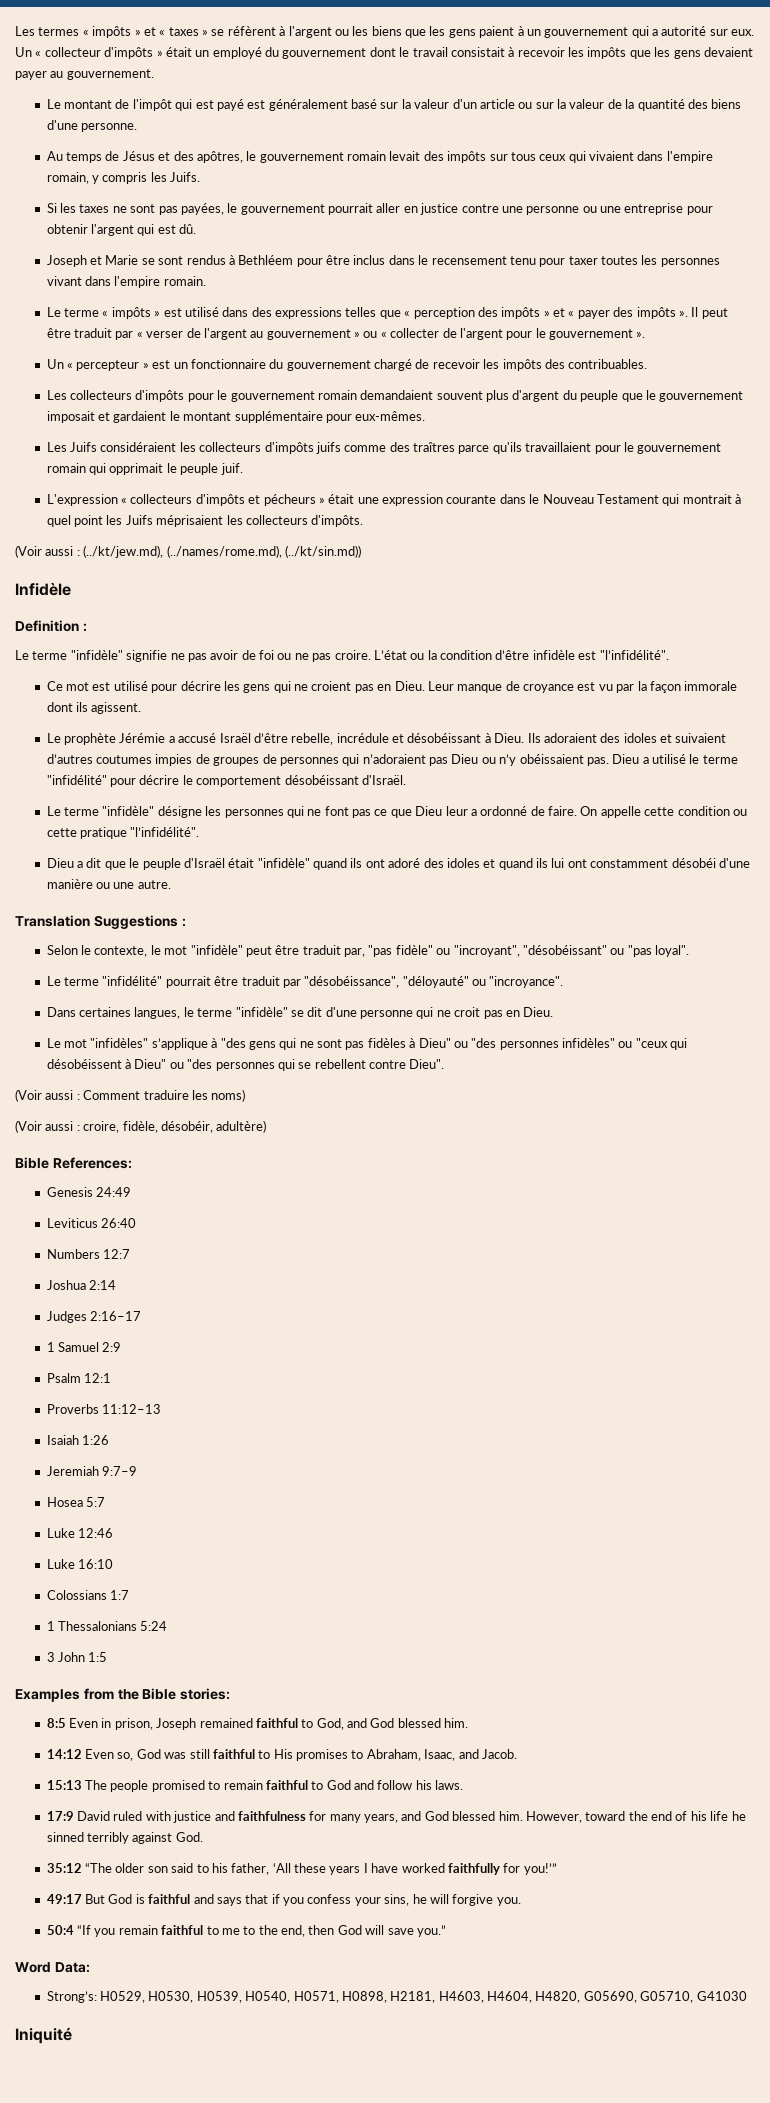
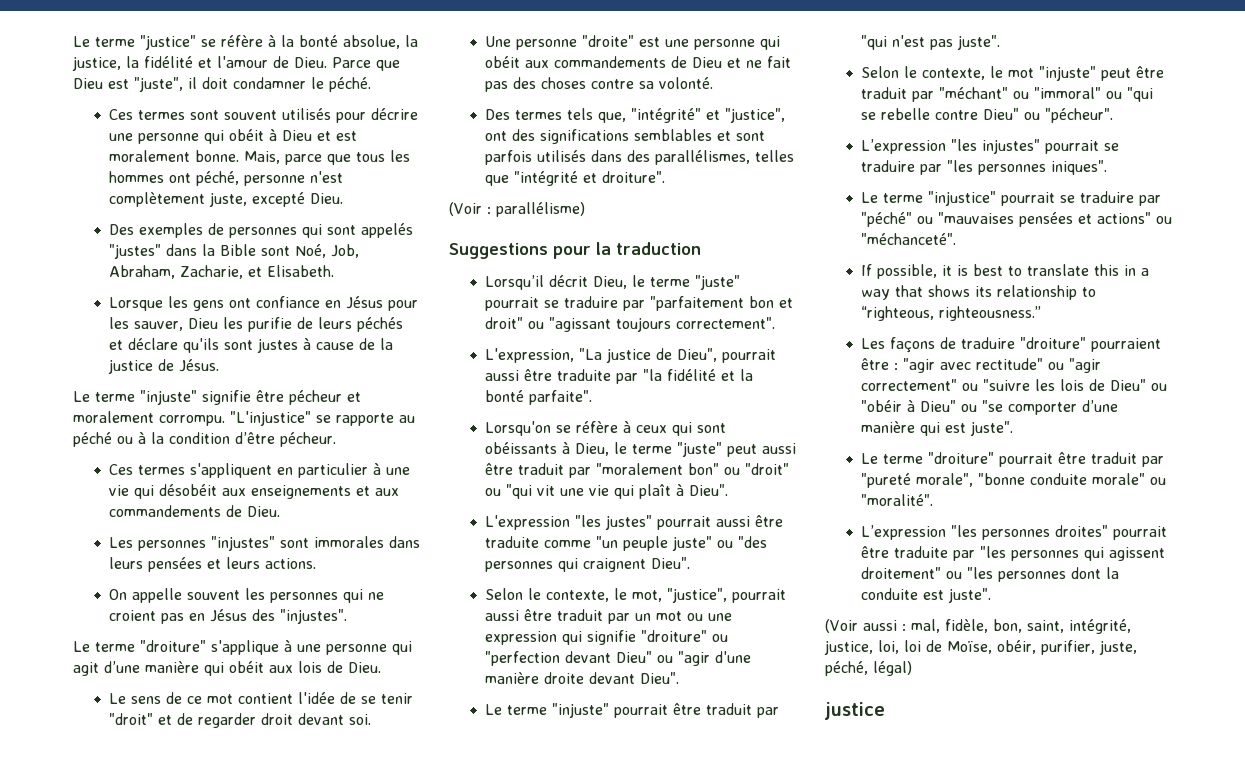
[15,26,755,38] [15,47,753,59] [15,69,154,80] [46,99,742,111] [46,120,138,132] [46,151,713,163] [46,172,201,184] [46,203,713,215] [46,224,197,236] [46,255,720,267] [46,276,206,288] [46,307,728,319] [46,328,646,340] [46,359,648,371] [46,390,744,402] [46,411,426,423] [46,442,722,454] [46,463,243,475] [46,494,742,506] [46,515,364,527] [15,545,361,558] [15,582,71,596] [15,620,87,632] [15,650,669,662] [46,681,271,693] Les termes « impôts » et « taxes » se réfèrent à l'argent ou les biens que les gens paient à un gouvernement qui a autorité sur eux. Un « collecteur d'impôts » était un employé du gouvernement dont le travail consistait à recevoir les impôts que les gens devaient payer au gouvernement. // Le montant de l'impôt qui est payé est généralement basé sur la valeur d'un article ou sur la valeur de la quantité des biens d'une personne. // Au temps de Jésus et des apôtres, le gouvernement romain levait des impôts sur tous ceux qui vivaient dans l'empire romain, y compris les Juifs. // Si les taxes ne sont pas payées, le gouvernement pourrait aller en justice contre une personne ou une entreprise pour obtenir l'argent qui est dû. // Joseph et Marie se sont rendus à Bethléem pour être inclus dans le recensement tenu pour taxer toutes les personnes vivant dans l'empire romain. // Le terme « impôts » est utilisé dans des expressions telles que « perception des impôts » et « payer des impôts ». Il peut être traduit par « verser de l'argent au gouvernement » ou « collecter de l'argent pour le gouvernement ». // Un « percepteur » est un fonctionnaire du gouvernement chargé de recevoir les impôts des contribuables. // Les collecteurs d'impôts pour le gouvernement romain demandaient souvent plus d'argent du peuple que le gouvernement imposait et gardaient le montant supplémentaire pour eux-mêmes. // Les Juifs considéraient les collecteurs d'impôts juifs comme des traîtres parce qu'ils travaillaient pour le gouvernement romain qui opprimait le peuple juif. // L'expression « collecteurs d'impôts et pécheurs » était une expression courante dans le Nouveau Testament qui montrait à quel point les Juifs méprisaient les collecteurs d'impôts. // (Voir aussi : (../kt/jew.md), (../names/rome.md), (../kt/sin.md)) // Infidèle // Definition : // Le terme "infidèle" signifie ne pas avoir de foi ou ne pas croire. L’état ou la condition d’être infidèle est "l’infidélité". // Ce mot est utilisé pour décrire les gens -> [73,35,418,50] [72,56,400,71] [73,77,371,92] [108,108,418,123] [108,129,357,144] [108,150,410,165] [108,171,343,186] [108,192,343,207] [108,223,413,238] [108,244,359,259] [108,265,334,279] [108,296,418,311] [108,317,403,332] [108,338,393,353] [107,359,219,374] [73,390,361,405] [73,411,415,426] [73,432,336,447] [108,463,410,478] [108,484,399,499] [108,505,280,517] [108,536,420,551] [108,557,316,572] [108,588,338,603] Le terme "justice" se réfère à la bonté absolue, la justice, la fidélité et l'amour de Dieu. Parce que Dieu est "juste", il doit condamner le péché. // Ces termes sont souvent utilisés pour décrire une personne qui obéit à Dieu et est moralement bonne. Mais, parce que tous les hommes ont péché, personne n'est complètement juste, excepté Dieu. // Des exemples de personnes qui sont appelés "justes" dans la Bible sont Noé, Job, Abraham, Zacharie, et Elisabeth. // Lorsque les gens ont confiance en Jésus pour les sauver, Dieu les purifie de leurs péchés et déclare qu'ils sont justes à cause de la justice de Jésus. // Le terme "injuste" signifie être pécheur et moralement corrompu. "L'injustice" se rapporte au péché ou à la condition d’être pécheur. // Ces termes s'appliquent en particulier à une vie qui désobéit aux enseignements et aux commandements de Dieu. // Les personnes "injustes" sont immorales dans leurs pensées et leurs actions. // On appelle souvent les personnes
[394,681,738,693] [46,702,142,714] [46,733,727,745] [46,754,738,766] [46,775,406,787] [46,806,747,818] [46,827,200,839] [46,858,750,870] [46,879,171,889] [15,915,186,929] Dieu. Leur manque de croyance est vu par la façon immorale dont ils agissent. // Le prophète Jérémie a accusé Israël d’être rebelle, incrédule et désobéissant à Dieu. Ils adoraient des idoles et suivaient d’autres coutumes impies de groupes de personnes qui n’adoraient pas Dieu ou n’y obéissaient pas. Dieu a utilisé le terme "infidélité" pour décrire le comportement désobéissant d'Israël. // Le terme "infidèle" désigne les personnes qui ne font pas ce que Dieu leur a ordonné de faire. On appelle cette condition ou cette pratique "l’infidélité". // Dieu a dit que le peuple d'Israël était "infidèle" quand ils ont adoré des idoles et quand ils lui ont constamment désobéi d'une manière ou une autre. // Translation Suggestions : -> [209,609,347,624] [73,640,412,655] [73,661,381,676] [108,692,413,704] [108,713,371,728] [484,35,780,50] [484,56,791,68] [484,77,713,92] [484,108,785,123] [484,129,765,144] [484,150,794,165] [484,171,665,186] [449,202,585,217] [449,242,701,259] [484,275,740,290] [484,296,793,311] [484,317,775,332] [484,348,776,363] [484,369,753,384] [484,390,592,405] [484,421,726,436] [484,442,796,457] [484,463,789,478] [484,484,728,499] [484,515,783,530] [484,536,767,551] [484,557,690,572] [484,588,786,603] [484,609,732,624] [484,630,728,645] [484,651,751,666] [484,672,679,684] [484,703,779,718] [860,35,1000,50] Jésus des "injustes". // Le terme "droiture" s'applique à une personne qui agit d’une manière qui obéit aux lois de Dieu. // Le sens de ce mot contient l'idée de se tenir "droit" et de regarder droit devant soi. // Une personne "droite" est une personne qui obéit aux commandements de Dieu et ne fait pas des choses contre sa volonté. // Des termes tels que, "intégrité" et "justice", ont des significations semblables et sont parfois utilisés dans des parallélismes, telles que "intégrité et droiture". // (Voir : parallélisme) // Suggestions pour la traduction // Lorsqu’il décrit Dieu, le terme "juste" pourrait se traduire par "parfaitement bon et droit" ou "agissant toujours correctement". // L'expression, "La justice de Dieu", pourrait aussi être traduite par "la fidélité et la bonté parfaite". // Lorsqu'on se réfère à ceux qui sont obéissants à Dieu, le terme "juste" peut aussi être traduit par "moralement bon" ou "droit" ou "qui vit une vie qui plaît à Dieu". // L'expression "les justes" pourrait aussi être traduite comme "un peuple juste" ou "des personnes qui craignent Dieu". // Selon le contexte, le mot, "justice", pourrait aussi être traduit par un mot ou une expression qui signifie "droiture" ou "perfection devant Dieu" ou "agir d'une manière droite devant Dieu". // Le terme "injuste" pourrait être traduit par "qui n'est pas juste".
[190,945,690,957] [46,976,564,988] [46,1007,554,1019] [46,1038,688,1050] [46,1059,445,1071] [15,1089,246,1102] [15,1120,267,1133] [15,1157,132,1169] [46,1187,132,1197] [46,1218,137,1228] [46,1249,131,1259] [46,1280,117,1290] [46,1311,142,1323] [46,1342,122,1352] [46,1373,112,1383] [46,1404,162,1414] [46,1435,110,1445] [46,1466,138,1476] [46,1497,106,1507] [46,1528,114,1538] [46,1559,114,1569] [46,1590,130,1600] [46,1621,168,1631] [46,1652,108,1662] [15,1688,231,1702] [46,1718,469,1730] [46,1749,517,1761] [46,1780,464,1792] [46,1811,746,1823] [46,1832,203,1844] [46,1863,557,1875] [46,1894,521,1906] [46,1925,446,1937] [15,1962,90,1973] [46,1991,747,2003] [15,2027,72,2044] "infidèle" peut être traduit par, "pas fidèle" ou "incroyant", "désobéissant" ou "pas loyal". // Le terme "infidélité" pourrait être traduit par "désobéissance", "déloyauté" ou "incroyance". // Dans certaines langues, le terme "infidèle" se dit d'une personne qui ne croit pas en Dieu. // Le mot "infidèles" s’applique à "des gens qui ne sont pas fidèles à Dieu" ou "des personnes infidèles" ou "ceux qui désobéissent à Dieu" ou "des personnes qui se rebellent contre Dieu". // (Voir aussi : Comment traduire les noms) // (Voir aussi : croire, fidèle, désobéir, adultère) // Bible References: // Genesis 24:49 // Leviticus 26:40 // Numbers 12:7 // Joshua 2:14 // Judges 2:16–17 // 1 Samuel 2:9 // Psalm 12:1 // Proverbs 11:12–13 // Isaiah 1:26 // Jeremiah 9:7–9 // Hosea 5:7 // Luke 12:46 // Luke 16:10 // Colossians 1:7 // 1 Thessalonians 5:24 // 3 John 1:5 // Examples from the Bible stories: // 8:5 Even in prison, Joseph remained faithful to God, and God blessed him. // 14:12 Even so, God was still faithful to His promises to Abraham, Isaac, and Jacob. // 15:13 The people promised to remain faithful to God and follow his laws. // 17:9 David ruled with justice and faithfulness for many years, and God blessed him. However, toward the end of his life he sinned terribly against God. // 35:12 “The older son said to his father, ‘All these years I have worked faithfully for you!’” // 49:17 But God is faithful and says that if you confess your sins, he will forgive you. // 50:4 “If you remain faithful to me to the end, then God will save you.” // Word Data: // Strong’s: H0529, H0530, H0539, H0540, H0571, H0898, H2181, H4603, H4604, H4820, G05690, G05710, G41030 // Iniquité -> [1038,66,1164,81] [860,87,1153,102] [860,108,1113,123] [860,139,1119,154] [860,160,1107,175] [860,191,1161,206] [860,212,1172,227] [860,233,956,245] [860,264,1149,279] [860,285,1096,300] [860,306,1041,321] [860,337,1161,353] [860,358,1101,373] [860,379,1167,391] [860,400,1118,415] [860,421,1013,436] [860,452,1164,467] [860,473,1166,488] [860,494,933,506] [860,525,1167,540] [860,546,1165,561] [860,567,1119,582] [860,588,991,603] [825,619,1131,634] [824,640,1137,655] [825,661,912,676] [825,702,885,720] "injuste" peut être traduit par "méchant" ou "immoral" ou "qui se rebelle contre Dieu" ou "pécheur". // L’expression "les injustes" pourrait se traduire par "les personnes iniques". // Le terme "injustice" pourrait se traduire par "péché" ou "mauvaises pensées et actions" ou "méchanceté". // If possible, it is best to translate this in a way that shows its relationship to “righteous, righteousness.” // Les façons de traduire "droiture" pourraient être : "agir avec rectitude" ou "agir correctement" ou "suivre les lois de Dieu" ou "obéir à Dieu" ou "se comporter d’une manière qui est juste". // Le terme "droiture" pourrait être traduit par "pureté morale", "bonne conduite morale" ou "moralité". // L’expression "les personnes droites" pourrait être traduite par "les personnes qui agissent droitement" ou "les personnes dont la conduite est juste". // (Voir aussi : mal, fidèle, bon, saint, intégrité, justice, loi, loi de Moïse, obéir, purifier, juste, péché, légal) // justice

